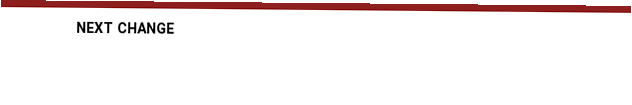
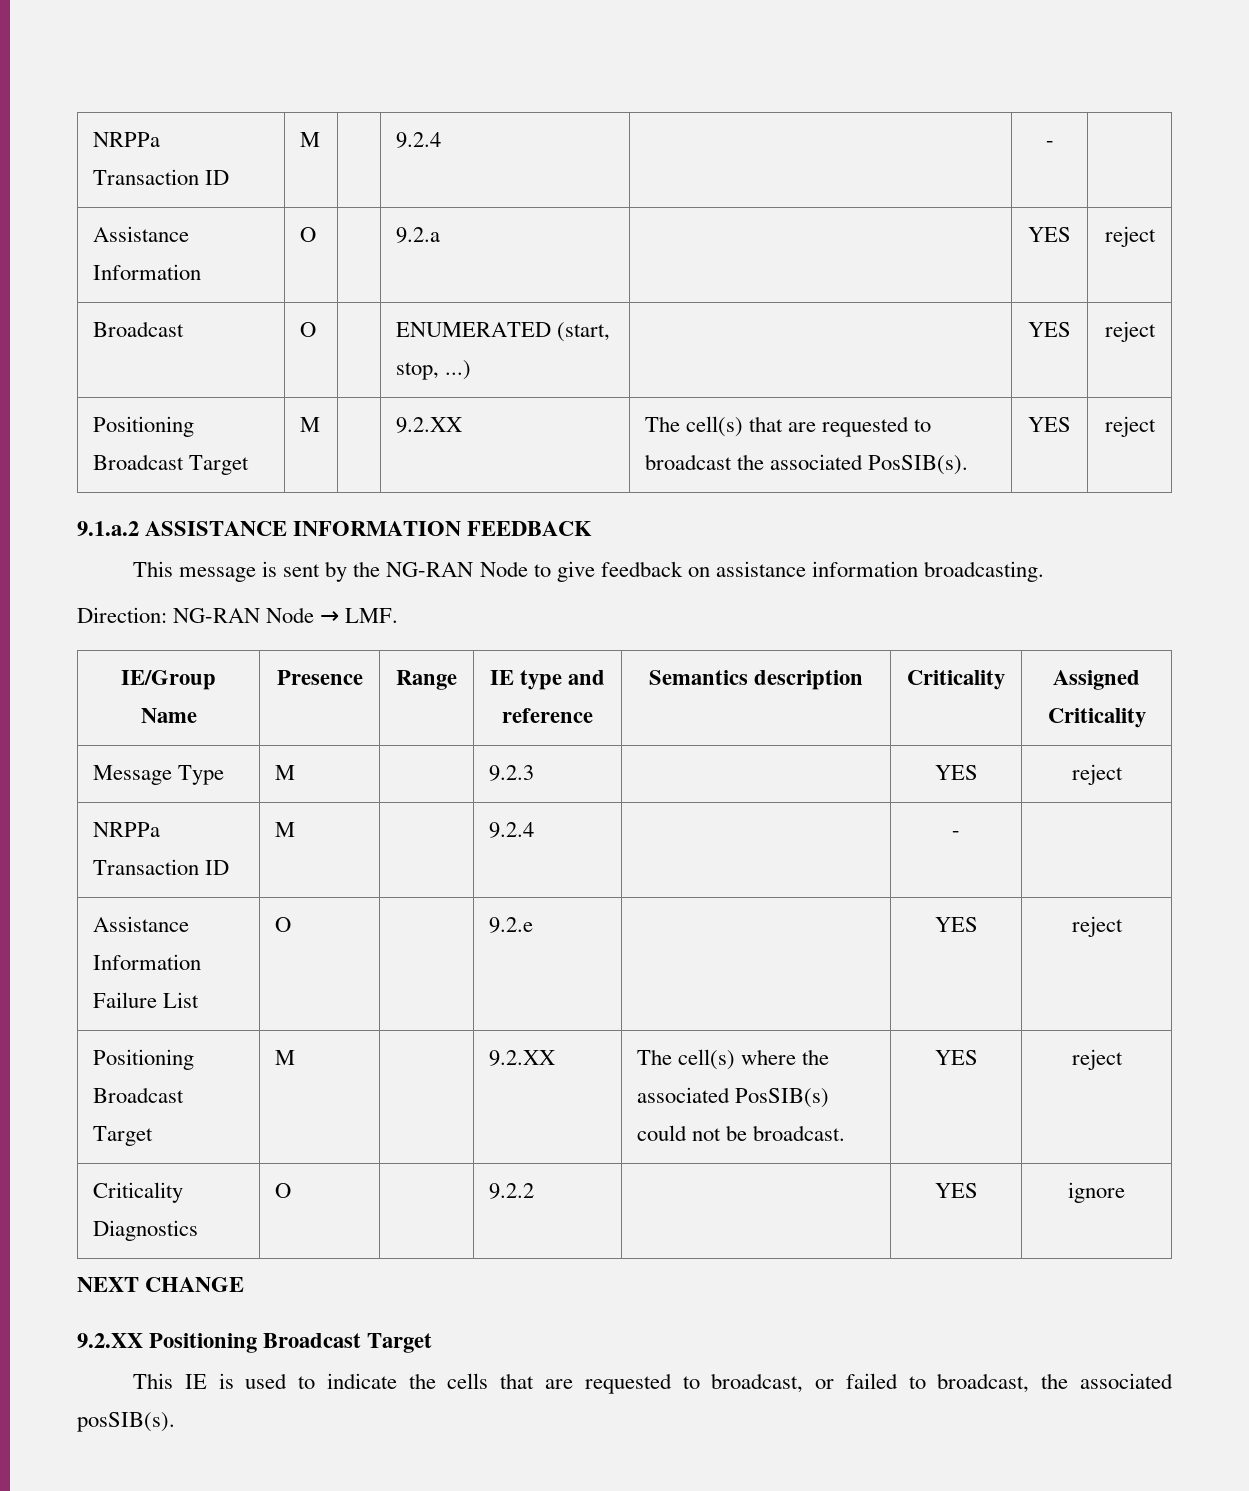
[76,21,175,34] NEXT CHANGE -> [93,132,161,147] [93,169,230,185] [300,132,321,147] [396,132,442,148] [1045,141,1054,147] [93,226,190,242] [93,264,202,280] [300,227,317,242] [396,227,441,243] [1028,227,1071,242] [1104,226,1156,247] [93,321,185,337] [300,322,317,337] [396,322,611,342] [396,360,472,380] [1028,322,1071,337] [1104,321,1156,342] [93,416,195,437] [93,454,250,475] [300,417,321,432] [396,417,463,433] [645,416,932,437] [645,454,969,475] [1028,417,1071,432] [1104,416,1156,437] [77,521,593,536] [133,561,1045,582] [77,607,399,623] [121,670,216,690] [140,708,197,723] [276,670,363,685] [396,670,457,690] [489,670,606,690] [502,708,593,723] [648,670,864,690] [907,670,1005,690] [1053,670,1140,690] [1047,708,1146,728] [93,765,225,785] [275,765,296,780] [489,765,535,781] [934,765,978,780] [1071,764,1123,785] [93,822,161,837] [93,859,230,875] [275,822,296,837] [489,822,535,838] [952,831,960,837] [93,916,190,932] [93,954,202,970] [93,992,200,1008] [275,917,292,932] [489,917,534,933] [934,917,978,932] [1071,916,1123,937] [93,1049,195,1070] [93,1087,185,1103] [93,1126,154,1146] [275,1050,296,1065] [489,1050,556,1066] [637,1049,830,1070] [637,1087,830,1108] [637,1125,846,1141] [934,1050,978,1065] [1071,1049,1123,1070] [93,1182,184,1203] [93,1220,199,1241] [275,1183,292,1198] [489,1183,535,1199] [934,1183,978,1198] [1068,1182,1125,1203] [77,1277,245,1292] [77,1333,433,1353] [133,1373,1173,1394] [77,1412,175,1432] NRPPa Transaction ID | M | | 9.2.4 | | - | // Assistance Information | O | | 9.2.a | | YES | reject // Broadcast | O | | ENUMERATED (start, stop, ...) | | YES | reject // Positioning Broadcast Target | M | | 9.2.XX | The cell(s) that are requested to broadcast the associated PosSIB(s). | YES | reject // 9.1.a.2 ASSISTANCE INFORMATION FEEDBACK // This message is sent by the NG-RAN Node to give feedback on assistance information broadcasting. // Direction: NG-RAN Node → LMF. // IE/Group Name | Presence | Range | IE type and reference | Semantics description | Criticality | Assigned Criticality // Message Type | M | | 9.2.3 | | YES | reject // NRPPa Transaction ID | M | | 9.2.4 | | - | // Assistance Information Failure List | O | | 9.2.e | | YES | reject // Positioning Broadcast Target | M | | 9.2.XX | The cell(s) where the associated PosSIB(s) could not be broadcast. | YES | reject // Criticality Diagnostics | O | | 9.2.2 | | YES | ignore // NEXT CHANGE // 9.2.XX Positioning Broadcast Target // This IE is used to indicate the cells that are requested to broadcast, or failed to broadcast, the associated posSIB(s).

